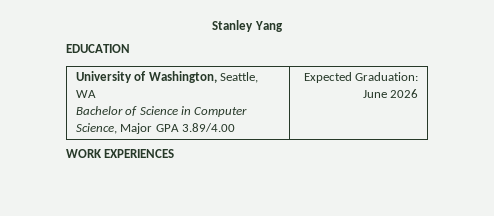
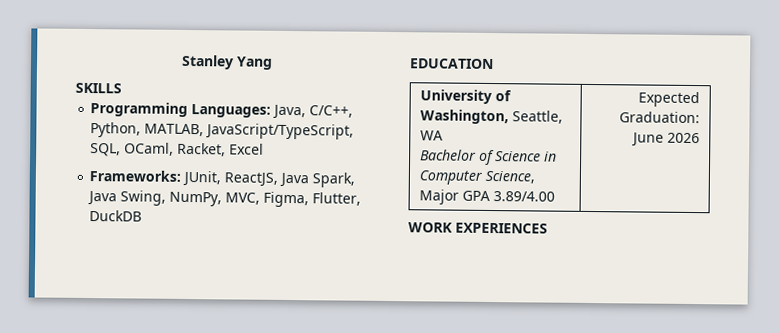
(283, 26) none -> [75,82,122,94] [90,102,354,120] [90,122,355,140] [90,142,265,157] [89,170,356,188] [87,190,362,208] [89,210,143,222] // SKILLS // Programming Languages: Java, C/C++, Python, MATLAB, JavaScript/TypeScript, SQL, OCaml, Racket, Excel // Frameworks: JUnit, ReactJS, Java Spark, Java Swing, NumPy, MVC, Figma, Flutter, DuckDB

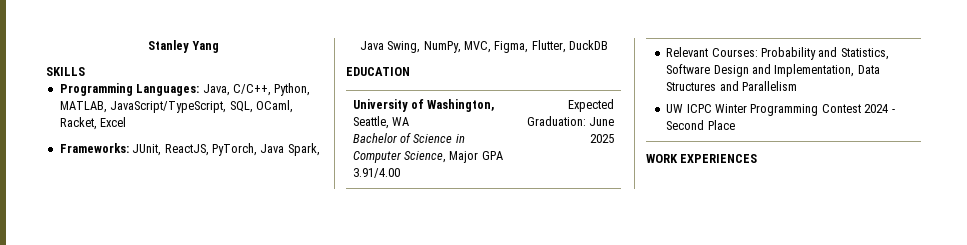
(279, 179) none -> [211,143,257,156] PyTorch,
[493,191,556,202] 3.89/4.00 -> [352,168,400,178] 3.91/4.00
[666,132,700,144] 2026 -> [590,134,615,143] [666,47,889,60] [666,64,880,77] [666,81,798,91] [666,104,895,116] [666,120,735,130] 2025 // Relevant Courses: Probability and Statistics, Software Design and Implementation, Data Structures and Parallelism // UW ICPC Winter Programming Contest 2024 - Second Place

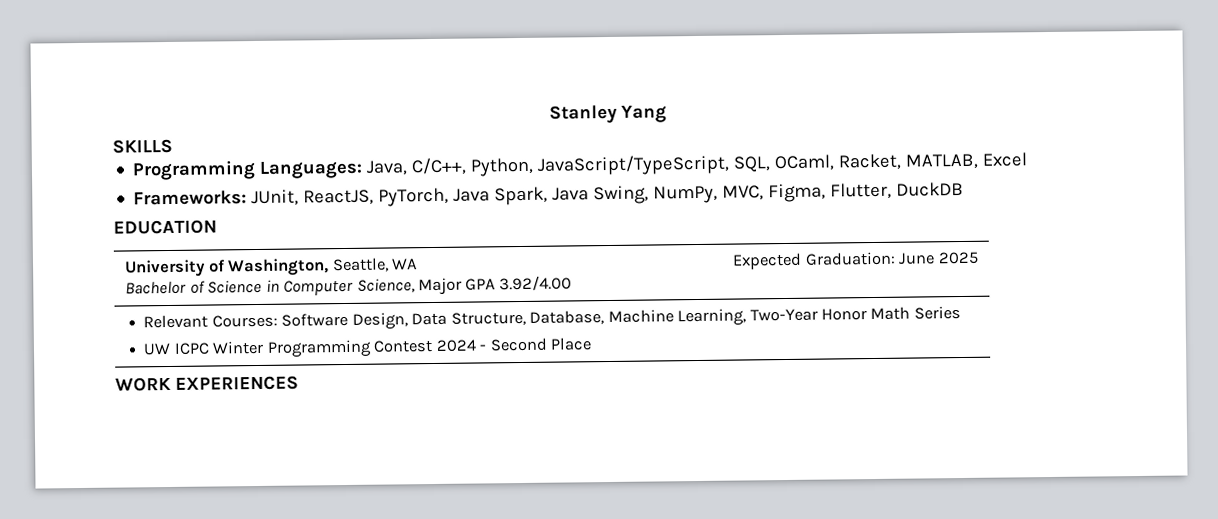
[59,101,107,113] MATLAB, -> (535, 167) none
(97, 123) none -> [905,153,979,170] MATLAB,
[352,168,400,178] 3.91/4.00 -> [498,275,572,292] 3.92/4.00
[761,47,889,60] [666,64,880,77] [666,81,798,91] Probability and Statistics, Software Design and Implementation, Data Structures and Parallelism -> [281,306,961,330] Software Design, Data Structure, Database, Machine Learning, Two-Year Honor Math Series

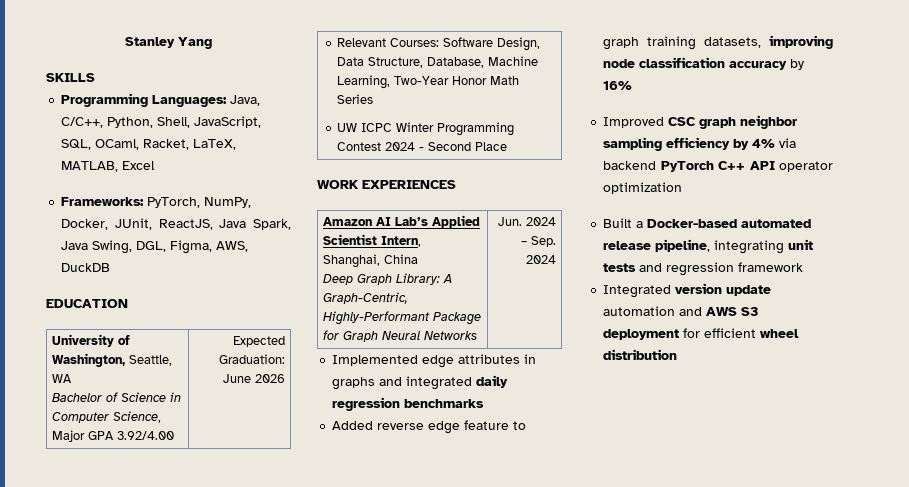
[537,154,731,176] JavaScript/TypeScript, -> [157,116,262,128] Shell, JavaScript,
(902, 162) none -> [193,139,237,150] LaTeX,
(248, 198) none -> [147,197,252,208] [61,219,109,230] PyTorch, NumPy, Docker,
[378,187,450,207] PyTorch, -> (213, 224) none
[653,182,893,204] NumPy, MVC, Figma, Flutter, -> [136,240,249,254] DGL, Figma, AWS,
[937,251,979,265] 2025 -> [254,374,285,383] 2026
(299, 383) none -> [323,215,481,228] [323,234,422,247] [323,254,419,268] [323,273,453,285] [323,292,409,304] [323,311,482,325] [323,330,478,342] [497,217,556,226] [520,236,556,247] [525,255,556,264] [332,354,537,368] [332,375,509,390] [332,397,485,411] [332,420,527,434] [603,35,833,50] [603,57,805,70] [603,81,633,90] [603,115,798,129] [603,137,797,151] [603,161,833,172] [603,182,683,194] [603,218,812,228] [603,239,814,254] [603,262,804,276] [603,283,772,298] [603,306,759,316] [603,328,800,340] [603,349,678,360] // Amazon AI Lab’s Applied Scientist Intern, Shanghai, China // Deep Graph Library: A Graph-Centric, Highly-Performant Package for Graph Neural Networks | Jun. 2024 – Sep. 2024 // Implemented edge attributes in graphs and integrated daily regression benchmarks // Added reverse edge feature to graph training datasets, improving node classification accuracy by 16% // Improved CSC graph neighbor sampling efficiency by 4% via backend PyTorch C++ API operator optimization // Built a Docker-based automated release pipeline, integrating unit tests and regression framework // Integrated version update automation and AWS S3 deployment for efficient wheel distribution

